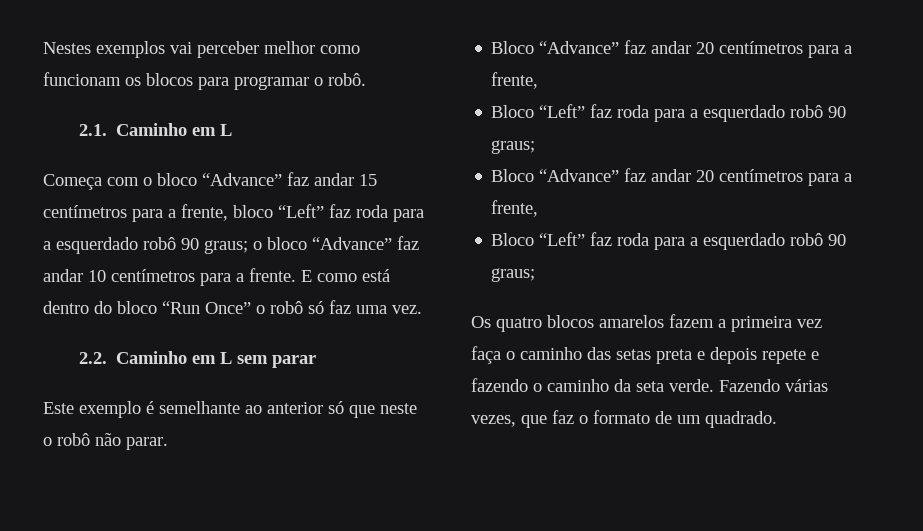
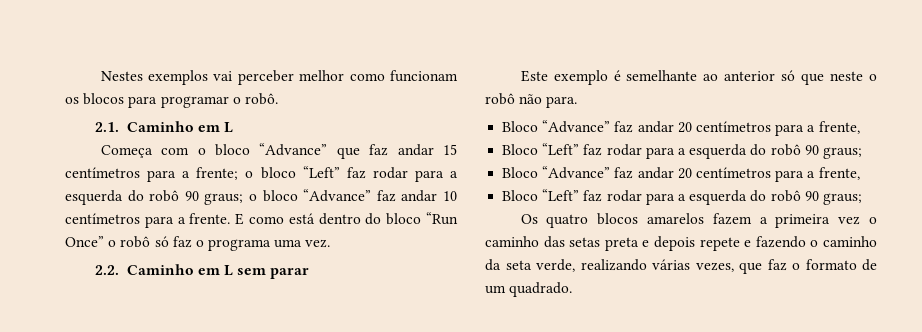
(282, 179) none -> [336,147,360,159] que
[181,204,228,221] frente, -> [196,167,254,180] frente; o
[356,205,424,222] [43,237,138,254] roda para a esquerdado -> [372,167,459,182] [65,190,144,205] rodar para a esquerda do
(351, 307) none -> [195,239,272,251] o programa
[126,437,168,450] parar. -> [546,96,578,108] para.
[617,105,786,122] roda para a esquerdado -> [606,144,767,159] rodar para a esquerda do
[617,233,786,250] roda para a esquerdado -> [606,190,767,205] rodar para a esquerda do
[471,346,501,364] faça -> (861, 220) none
[669,379,780,392] verde. Fazendo -> [536,259,647,272] verde, realizando

